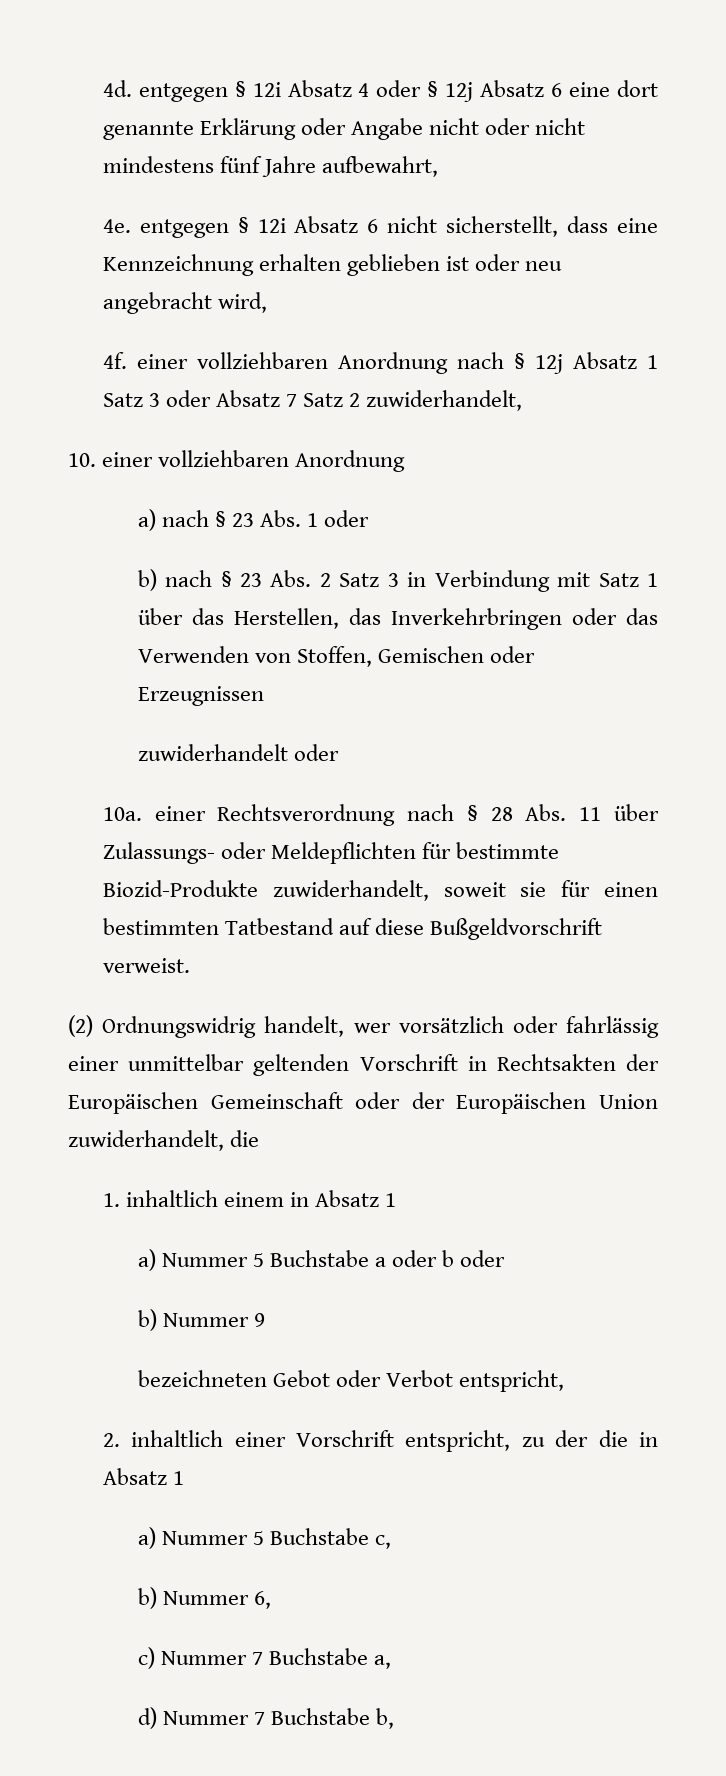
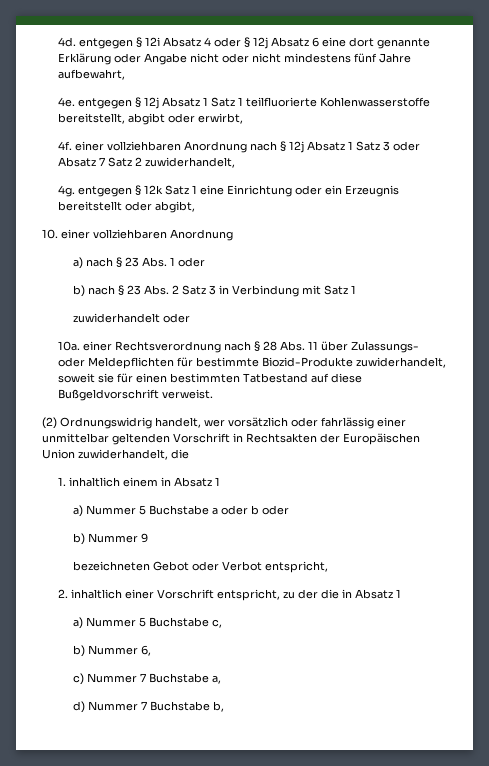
[257,216,658,237] [102,254,563,276] [102,292,267,314] 12i Absatz 6 nicht sicherstellt, dass eine Kennzeichnung erhalten geblieben ist oder neu angebracht wird, -> [143,97,430,109] [57,113,243,125] 12j Absatz 1 Satz 1 teilfluorierte Kohlenwasserstoffe bereitstellt, abgibt oder erwirbt,
(523, 400) none -> [57,185,399,197] [57,201,195,213] // 4g. entgegen § 12k Satz 1 eine Einrichtung oder ein Erzeugnis bereitstellt oder abgibt,
[137,608,659,630] [137,646,535,667] [137,686,264,706] über das Herstellen, das Inverkehrbringen oder das Verwenden von Stoffen, Gemischen oder Erzeugnissen -> (357, 289) none
[210,1092,587,1114] Gemeinschaft oder der Europäischen -> (420, 439) none

